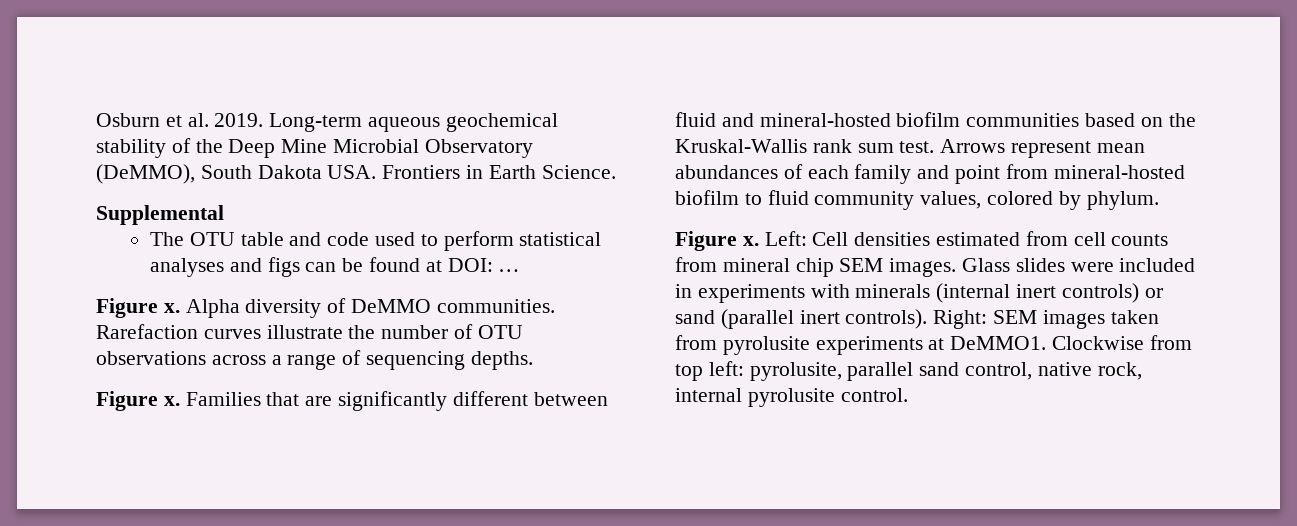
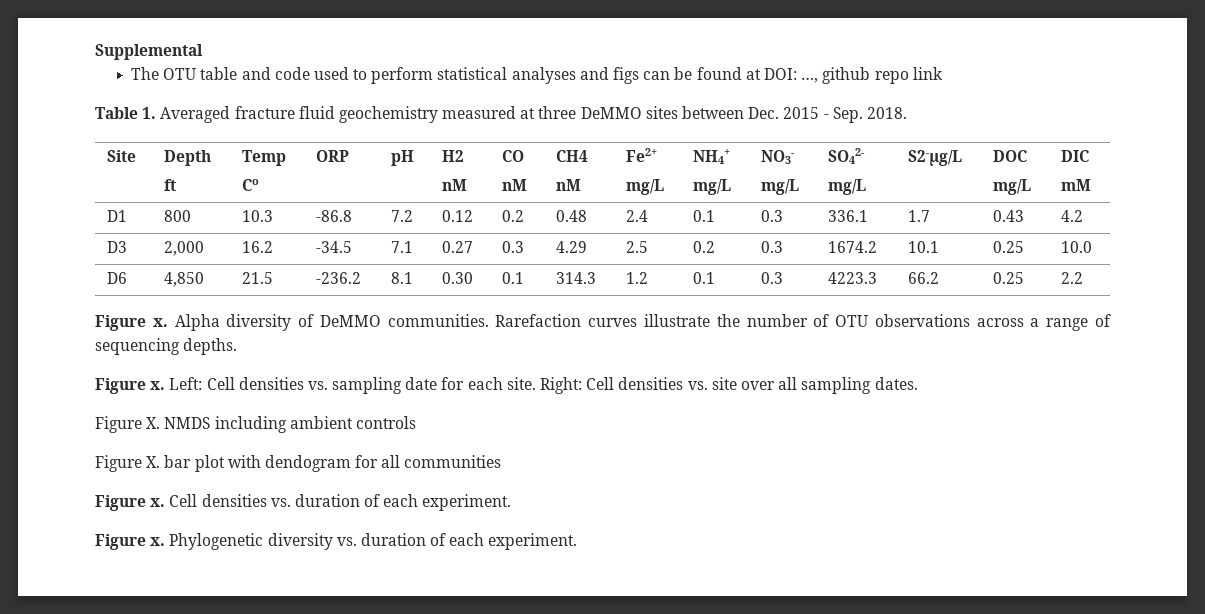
[96,113,558,132] [96,138,533,158] [96,164,616,184] Osburn et al. 2019. Long-term aqueous geochemical stability of the Deep Mine Microbial Observatory (DeMMO), South Dakota USA. Frontiers in Earth Science. // -> (95, 52) none
[498,269,521,272] … -> [801,67,943,84] [95,106,907,123] [106,150,136,162] [163,150,211,166] [163,179,176,191] [241,150,286,166] [241,179,259,191] [315,150,349,162] [390,150,414,166] [441,150,464,162] [441,179,467,191] [501,150,524,162] [501,179,527,191] [555,150,588,162] [555,179,581,191] [625,148,657,162] [625,179,664,195] [692,149,730,164] [692,179,731,195] [760,150,795,164] [760,179,799,195] [827,148,865,164] [827,179,866,195] [907,150,962,166] [992,150,1027,162] [992,179,1031,195] [1060,150,1089,162] [1060,179,1091,191] [106,210,127,222] [163,210,191,222] [241,210,273,222] [315,210,352,222] [390,210,413,222] [441,210,473,222] [501,210,524,222] [555,210,587,222] [625,210,648,222] [692,210,715,222] [760,210,783,222] [827,210,868,222] [907,210,930,222] [992,210,1024,222] [1060,210,1083,222] [106,241,127,253] [163,241,204,256] [241,241,273,253] [315,241,352,253] [390,241,413,253] [441,241,473,253] [501,241,524,253] [555,241,587,253] [625,241,648,253] [692,241,715,253] [760,241,783,253] [827,241,877,253] [907,241,939,253] [992,241,1024,253] [1060,241,1092,253] [106,272,127,284] [163,272,204,287] [241,272,273,284] [315,272,361,284] [390,272,413,284] [441,272,473,284] [501,272,524,284] [555,272,596,284] [625,272,648,284] [692,272,715,284] [760,272,783,284] [827,272,877,284] [907,272,939,284] [992,272,1024,284] [1060,272,1083,284] …, github repo link // Table 1. Averaged fracture fluid geochemistry measured at three DeMMO sites between Dec. 2015 - Sep. 2018. // Site | Depth // ft | Temp // Co | ORP | pH | H2 // nM | CO // nM | CH4 // nM | Fe2+ // mg/L | NH4+ // mg/L | NO3- // mg/L | SO42- // mg/L | S2-μg/L | DOC // mg/L | DIC // mM // D1 | 800 | 10.3 | -86.8 | 7.2 | 0.12 | 0.2 | 0.48 | 2.4 | 0.1 | 0.3 | 336.1 | 1.7 | 0.43 | 4.2 // D3 | 2,000 | 16.2 | -34.5 | 7.1 | 0.27 | 0.3 | 4.29 | 2.5 | 0.2 | 0.3 | 1674.2 | 10.1 | 0.25 | 10.0 // D6 | 4,850 | 21.5 | -236.2 | 8.1 | 0.30 | 0.1 | 314.3 | 1.2 | 0.1 | 0.3 | 4223.3 | 66.2 | 0.25 | 2.2
[185,391,608,411] [675,112,1196,127] [675,139,1145,158] [675,164,1185,184] [675,190,1159,210] [675,231,1169,251] [675,257,1196,277] [675,283,1163,303] [675,309,1159,329] [675,335,1192,355] [675,361,1142,381] [675,388,908,407] Families that are significantly different between fluid and mineral-hosted biofilm communities based on the Kruskal-Wallis rank sum test. Arrows represent mean abundances of each family and point from mineral-hosted biofilm to fluid community values, colored by phylum. // Figure x. Left: Cell densities estimated from cell counts from mineral chip SEM images. Glass slides were included in experiments with minerals (internal inert controls) or sand (parallel inert controls). Right: SEM images taken from pyrolusite experiments at DeMMO1. Clockwise from top left: pyrolusite, parallel sand control, native rock, internal pyrolusite control. -> [169,377,918,394] [95,416,416,433] [95,455,502,472] [95,494,512,511] [95,533,578,550] Left: Cell densities vs. sampling date for each site. Right: Cell densities vs. site over all sampling dates. // Figure X. NMDS including ambient controls // Figure X. bar plot with dendogram for all communities // Figure x. Cell densities vs. duration of each experiment. // Figure x. Phylogenetic diversity vs. duration of each experiment.

